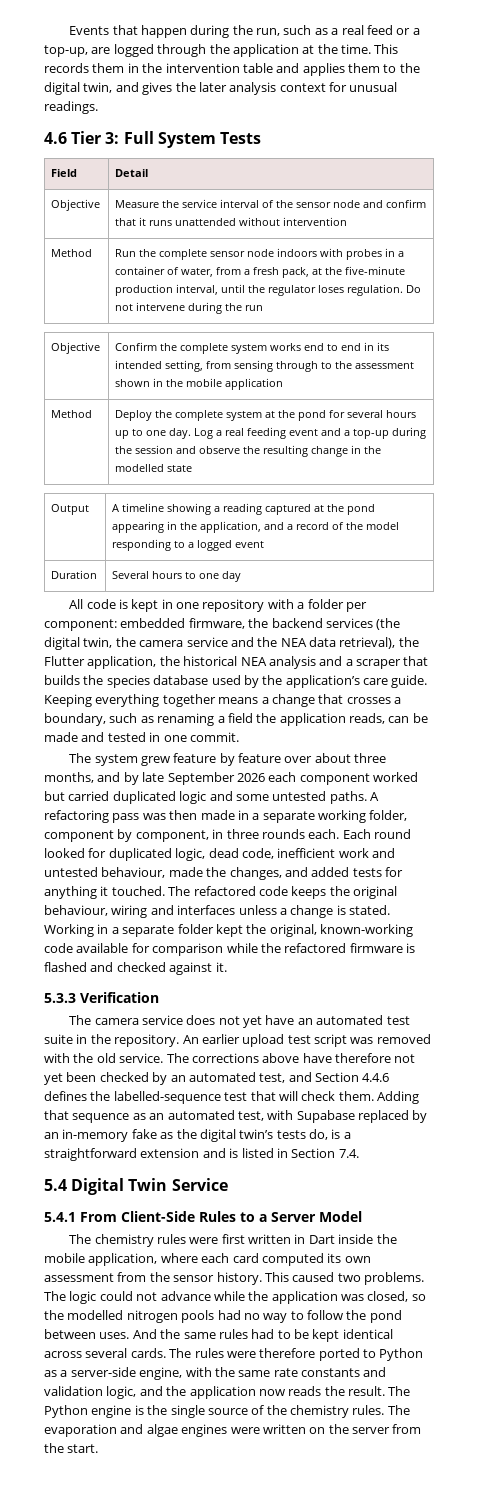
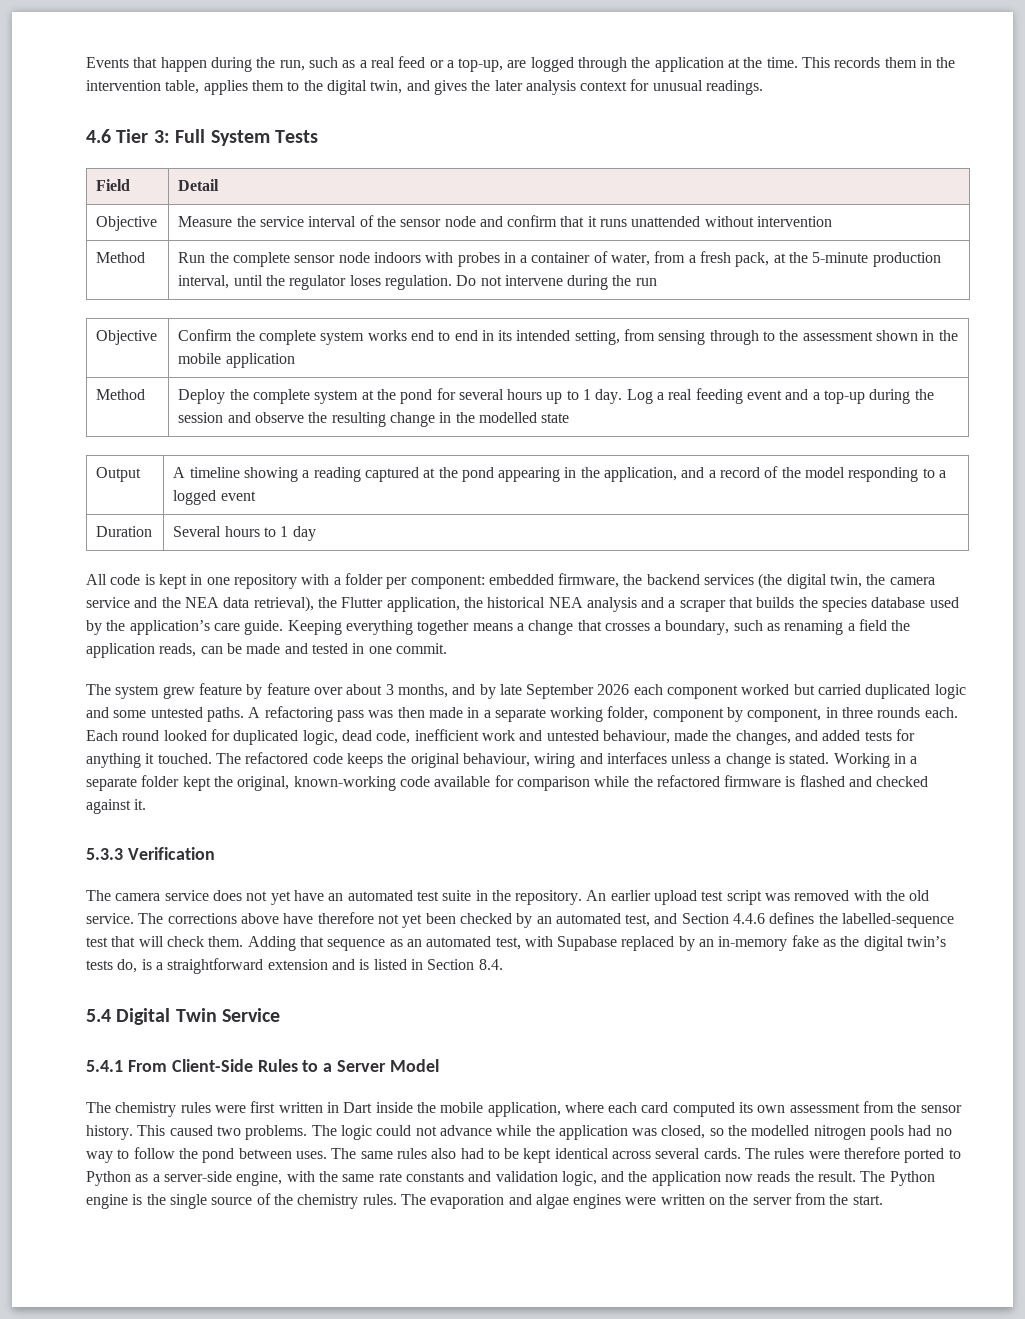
[242,63,300,73] table and -> [165,80,200,94] table,
[345,266,406,275] five-minute -> [812,252,869,263] 5-minute
[146,430,167,436] one -> [583,389,592,400] 1
[199,573,220,579] one -> [280,526,289,537] 1
[354,753,387,763] three -> [385,684,394,695] 3
[338,1149,359,1158] 7.4. -> [478,959,503,970] 8.4.
[132,1329,181,1339] And the -> [331,1148,357,1159] The
(248, 1334) none -> [431,1148,457,1159] also

